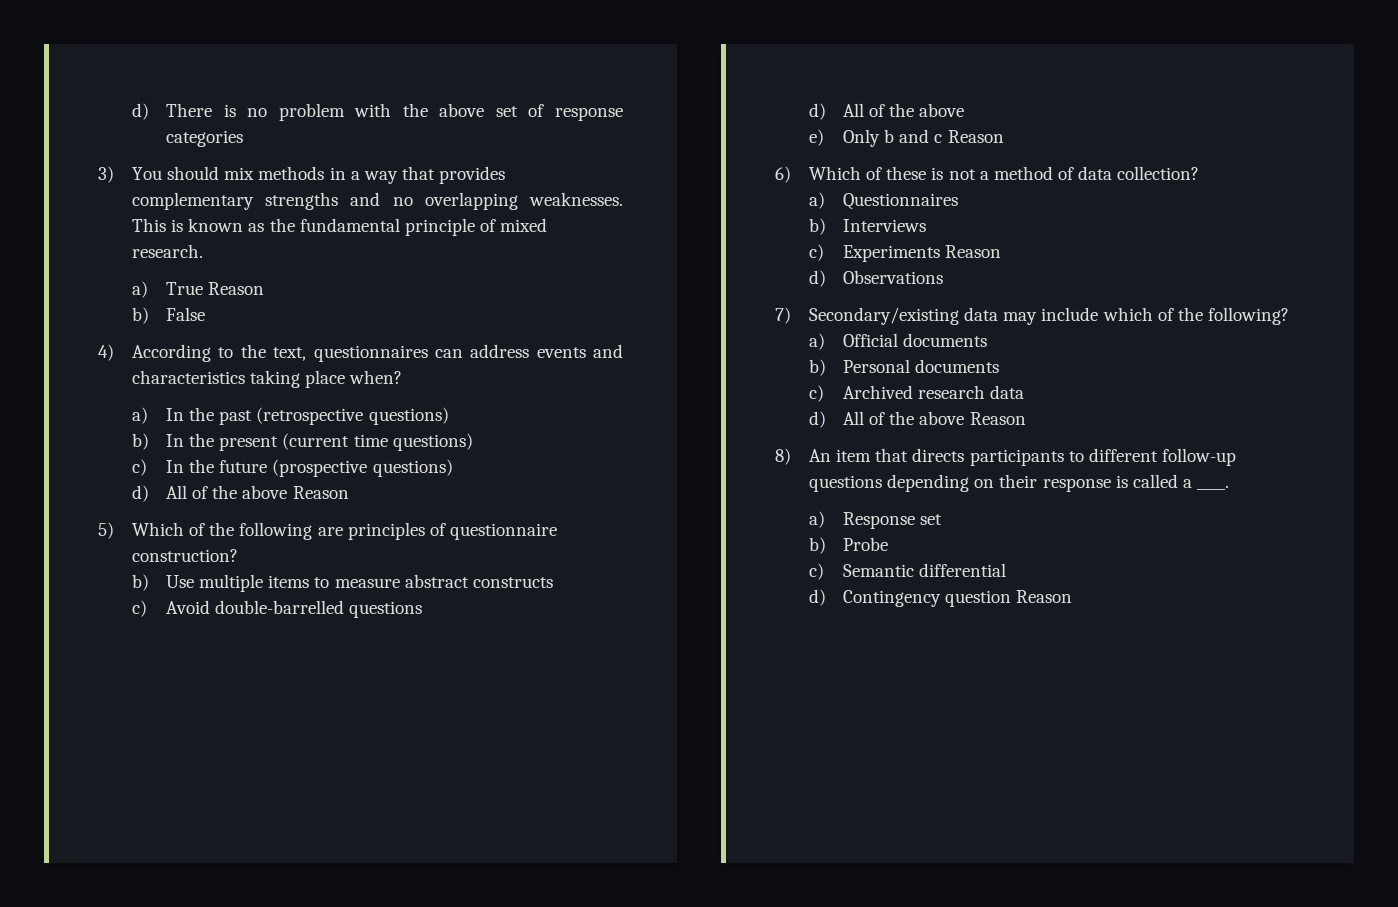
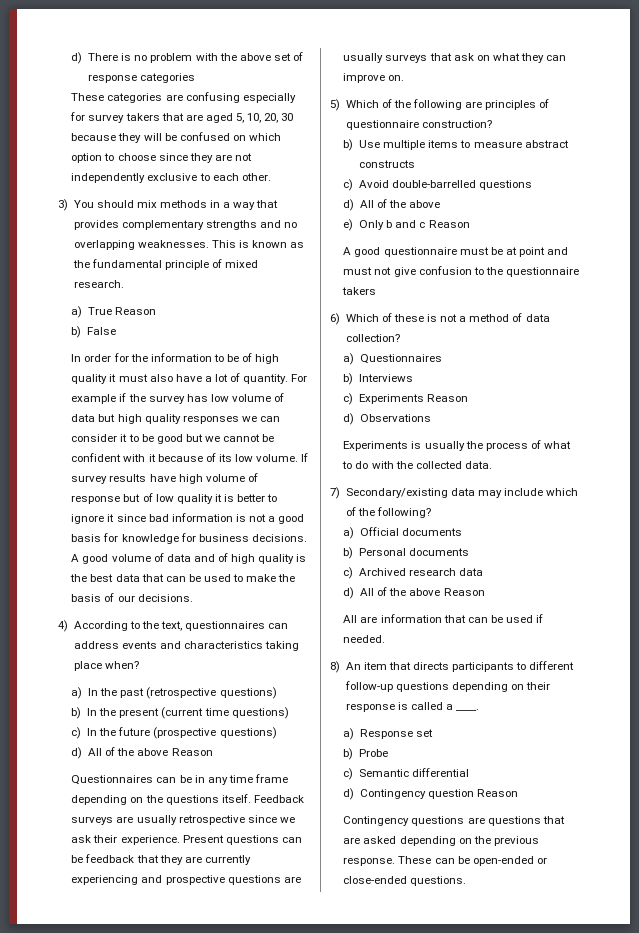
(244, 138) none -> [71,92,296,103] [70,112,294,123] [71,132,281,143] [71,153,252,163] [71,173,271,183] // These categories are confusing especially for survey takers that are aged 5, 10, 20, 30 because they will be confused on which option to choose since they are not independently exclusive to each other.
(206, 314) none -> [71,353,280,364] [71,373,308,384] [71,393,285,404] [71,414,280,424] [71,434,275,444] [71,453,309,462] [71,473,258,484] [71,493,278,504] [71,513,305,524] [71,533,307,544] [71,553,307,564] [70,574,296,582] [71,593,193,602] // In order for the information to be of high quality it must also have a lot of quantity. For example if the survey has low volume of data but high quality responses we can consider it to be good but we cannot be confident with it because of its low volume. If survey results have high volume of response but of low quality it is better to ignore it since bad information is not a good basis for knowledge for business decisions. A good volume of data and of high quality is the best data that can be used to make the basis of our decisions.
(349, 492) none -> [71,774,288,785] [71,794,304,805] [71,815,295,825] [71,835,302,845] [71,854,251,865] [71,875,301,885] [343,53,567,63] [343,73,405,83] // Questionnaires can be in any time frame depending on the questions itself. Feedback surveys are usually retrospective since we ask their experience. Present questions can be feedback that they are currently experiencing and prospective questions are usually surveys that ask on what they can improve on.
(1004, 136) none -> [343,247,569,257] [343,266,579,277] [342,287,377,295] // A good questionnaire must be at point and must not give confusion to the questionnaire takers
(944, 277) none -> [343,440,571,451] [342,461,492,469] // Experiments is usually the process of what to do with the collected data.
(1026, 418) none -> [343,614,544,623] [343,635,386,643] // All are information that can be used if needed.
(1073, 596) none -> [343,816,565,826] [343,836,539,846] [343,856,547,866] [343,876,467,886] // Contingency questions are questions that are asked depending on the previous response. These can be open-ended or close-ended questions.

